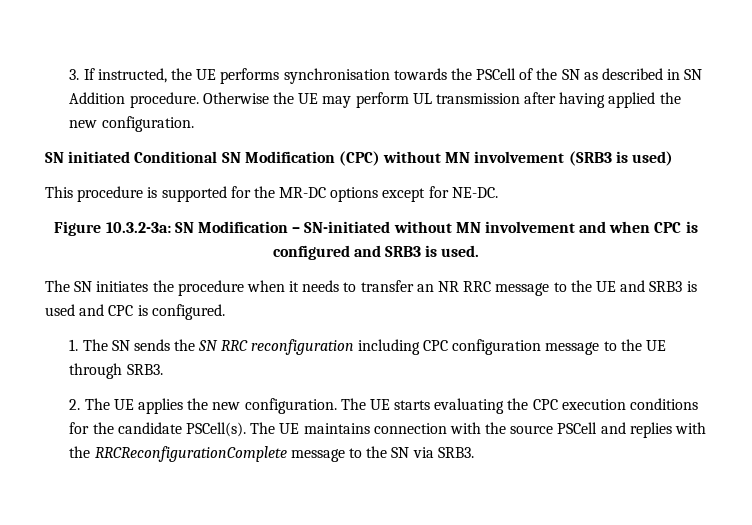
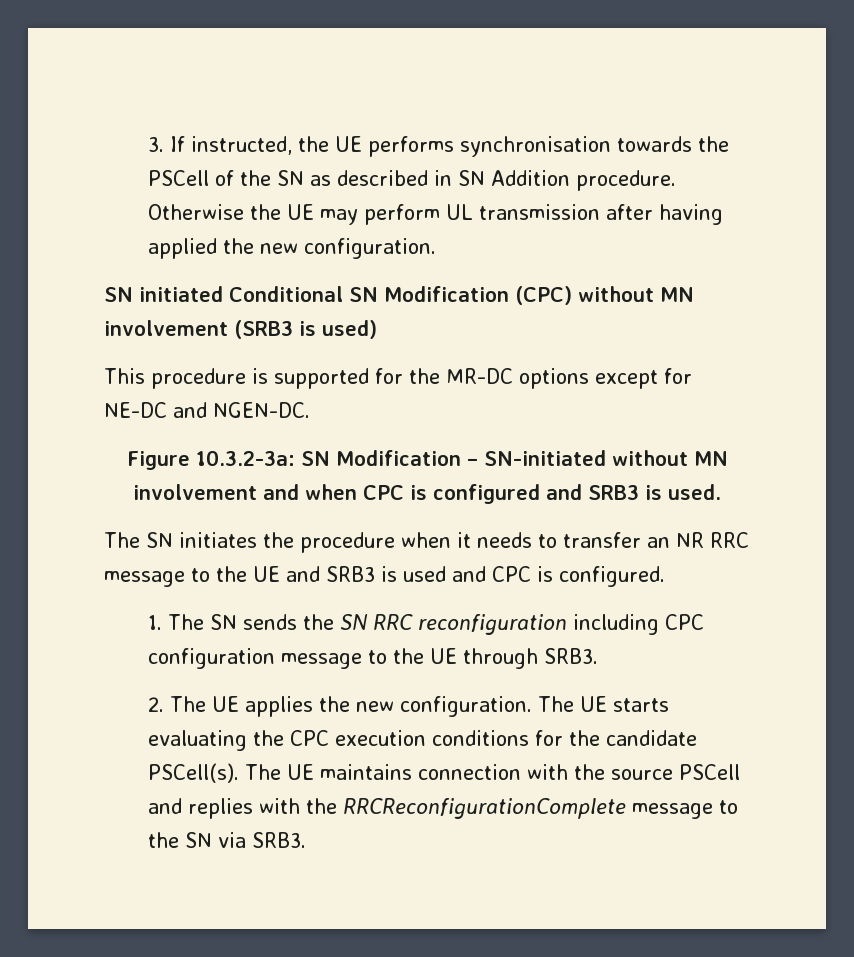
[451,187,498,198] NE-DC. -> [104,402,310,418] NE-DC and NGEN-DC.

